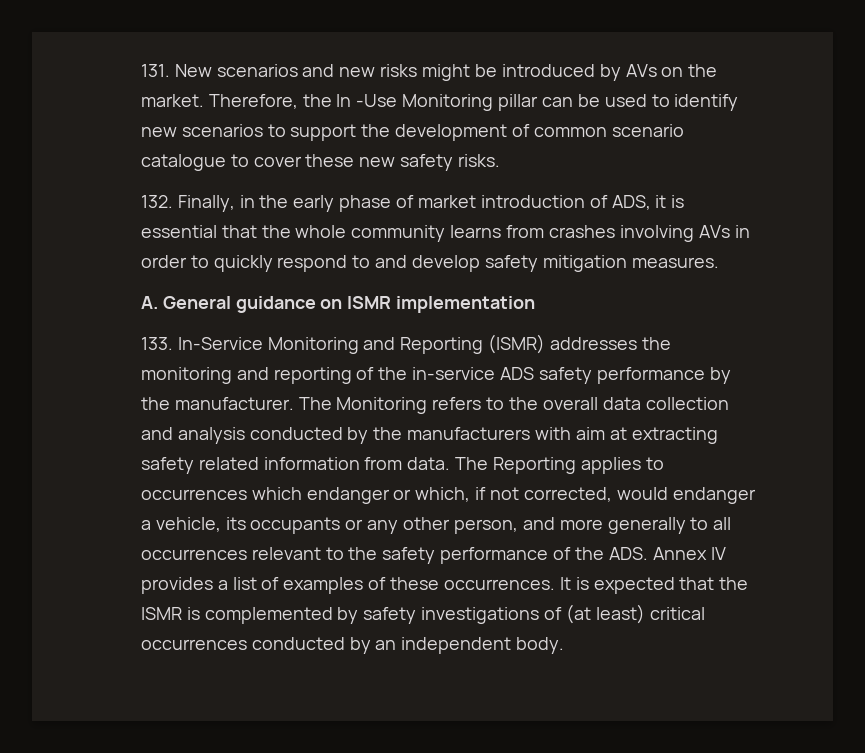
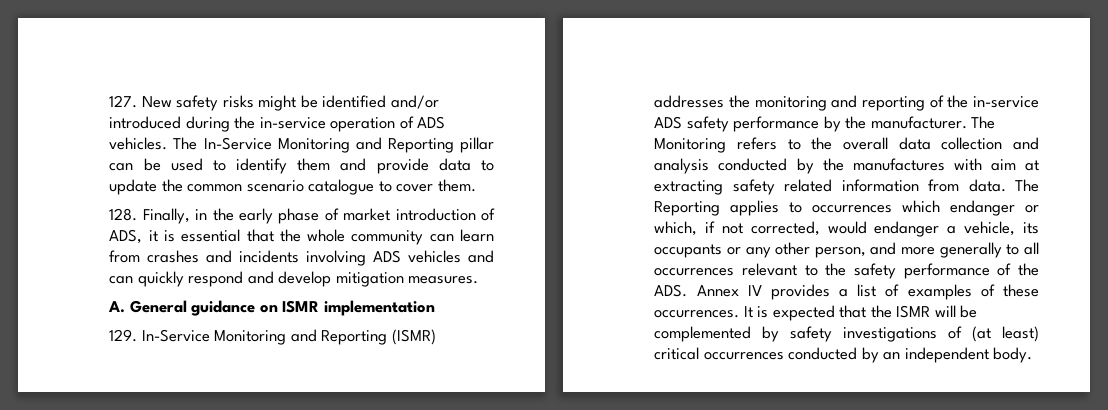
[140,64,718,81] [140,94,494,111] 131. New scenarios and new risks might be introduced by AVs on the market. Therefore, the In -Use Monitoring -> [109,95,439,111] [109,116,446,132] [109,137,454,153] 127. New safety risks might be identified and/or introduced during the in-service operation of ADS vehicles. The In-Service Monitoring and Reporting
[140,124,531,141] new scenarios to support the development of -> [297,158,494,174] [109,179,183,195] them and provide data to update the
[305,154,501,171] [140,195,173,208] these new safety risks. // 132. -> [437,179,476,192] [109,208,138,221] them. // 128.
[450,225,750,242] [140,255,209,268] learns from crashes involving AVs in order to -> [429,229,494,242] [109,250,494,266] [109,276,134,284] can learn from crashes and incidents involving ADS vehicles and can
[352,255,371,268] to -> (244, 279) none
[484,255,538,272] safety -> (332, 279) none
[140,337,173,350] 133. -> [109,329,138,342] 129.
[407,427,531,440] manufacturers -> [852,158,945,171] manufactures
[186,607,200,620] is -> [934,305,977,318] will be

